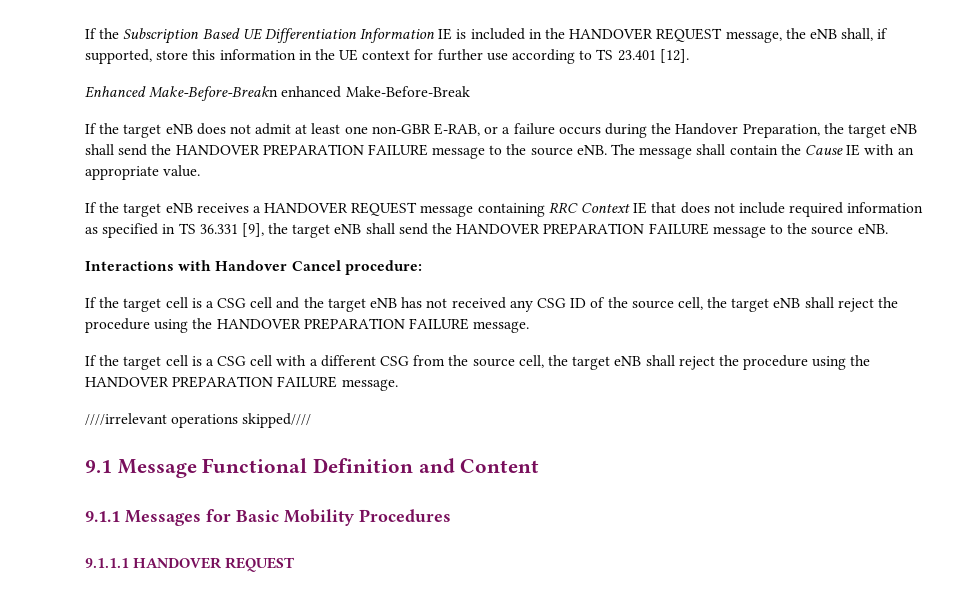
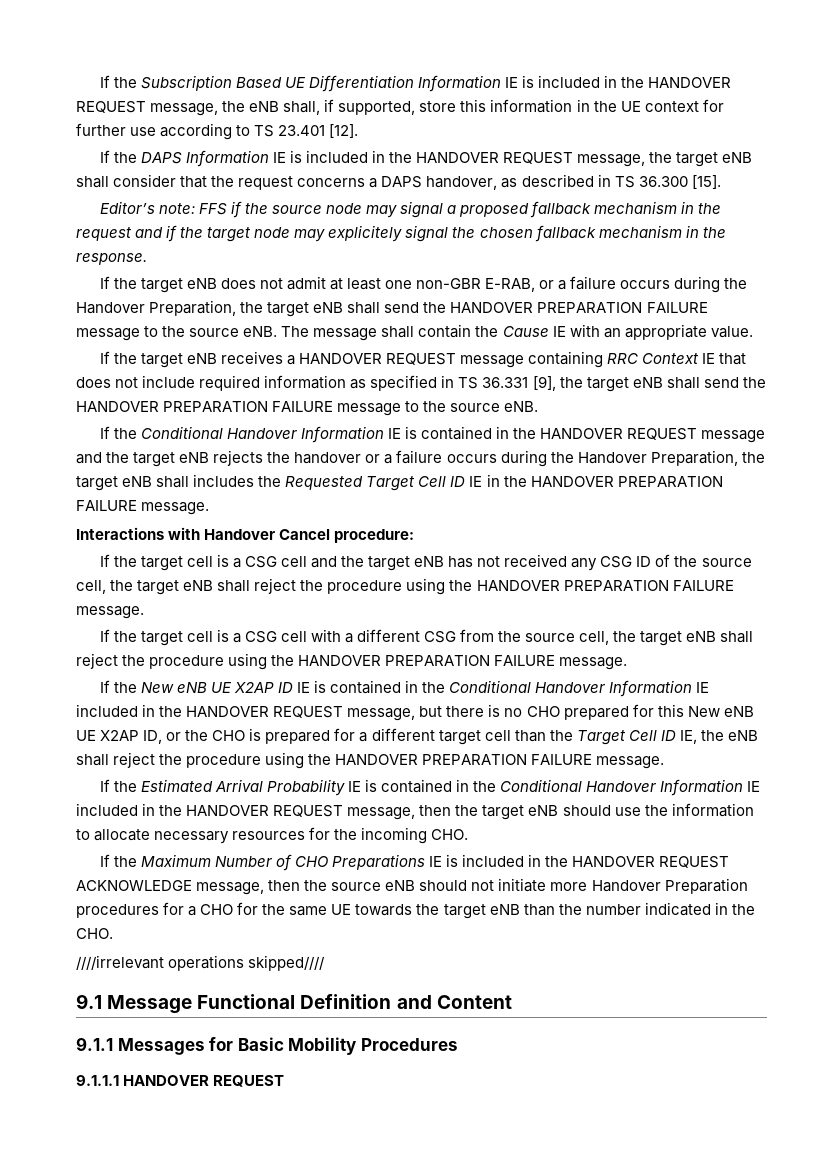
[85,86,470,101] Enhanced Make-Before-Breakn enhanced Make-Before-Break -> [99,150,753,167] [76,174,721,190] [99,201,722,218] [76,225,726,242] [76,253,147,265] If the DAPS Information IE is included in the HANDOVER REQUEST message, the target eNB shall consider that the request concerns a DAPS handover, as described in TS 36.300 [15]. // Editor’s note: FFS if the source node may signal a proposed fallback mechanism in the request and if the target node may explicitely signal the chosen fallback mechanism in the response.
(888, 229) none -> [99,426,766,443] [76,450,765,467] [76,474,723,491] [76,500,210,515] // If the Conditional Handover Information IE is contained in the HANDOVER REQUEST message and the target eNB rejects the handover or a failure occurs during the Handover Preparation, the target eNB shall includes the Requested Target Cell ID IE in the HANDOVER PREPARATION FAILURE message.
(398, 385) none -> [99,680,710,697] [76,704,754,721] [76,728,758,745] [76,752,665,769] [99,779,761,796] [76,803,754,820] [76,827,469,844] [99,854,730,871] [76,878,748,895] [76,902,755,919] [76,928,113,939] // If the New eNB UE X2AP ID IE is contained in the Conditional Handover Information IE included in the HANDOVER REQUEST message, but there is no CHO prepared for this New eNB UE X2AP ID, or the CHO is prepared for a different target cell than the Target Cell ID IE, the eNB shall reject the procedure using the HANDOVER PREPARATION FAILURE message. // If the Estimated Arrival Probability IE is contained in the Conditional Handover Information IE included in the HANDOVER REQUEST message, then the target eNB should use the information to allocate necessary resources for the incoming CHO. // If the Maximum Number of CHO Preparations IE is included in the HANDOVER REQUEST ACKNOWLEDGE message, then the source eNB should not initiate more Handover Preparation procedures for a CHO for the same UE towards the target eNB than the number indicated in the CHO.

